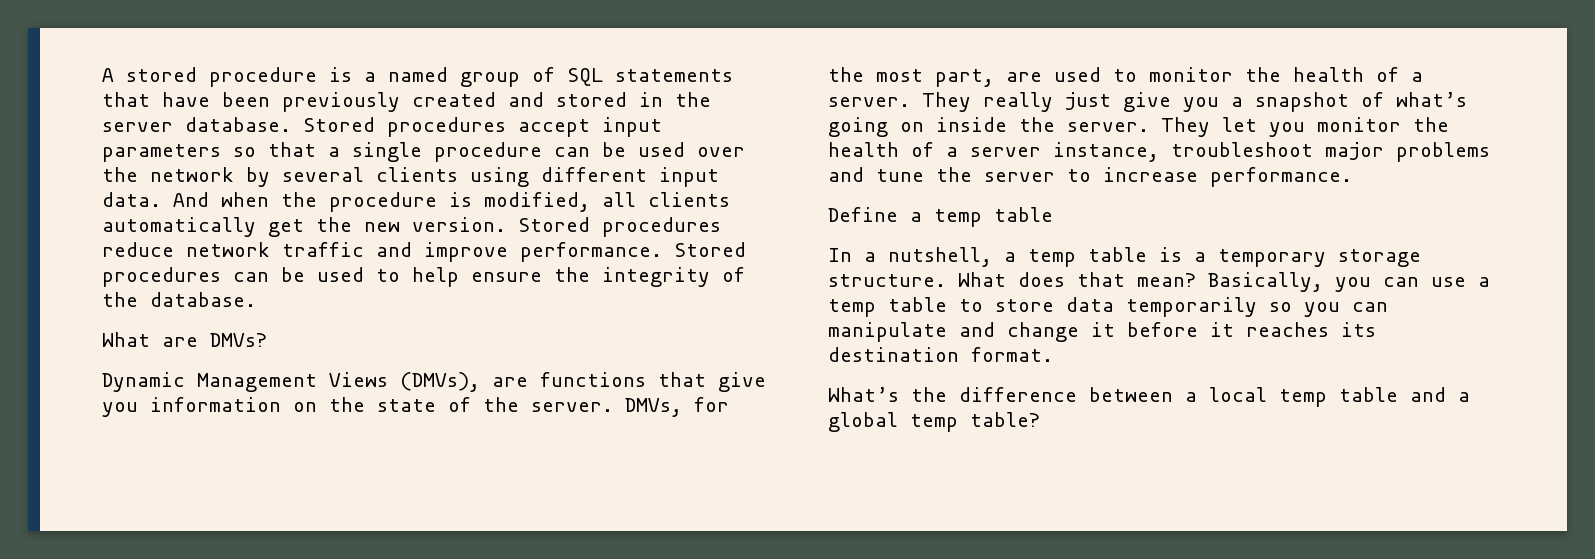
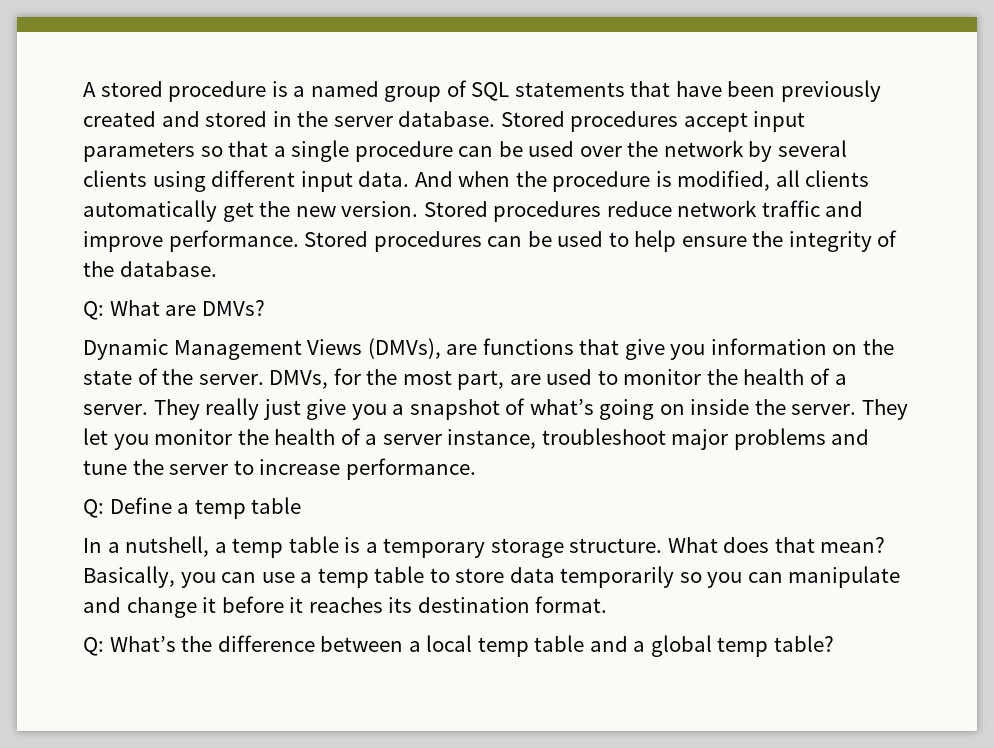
(256, 299) none -> [83,301,104,320] Q:
(1352, 177) none -> [83,499,104,518] Q:
(1053, 354) none -> [83,637,104,656] Q:

